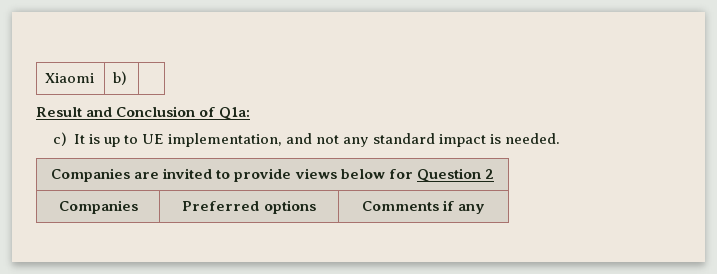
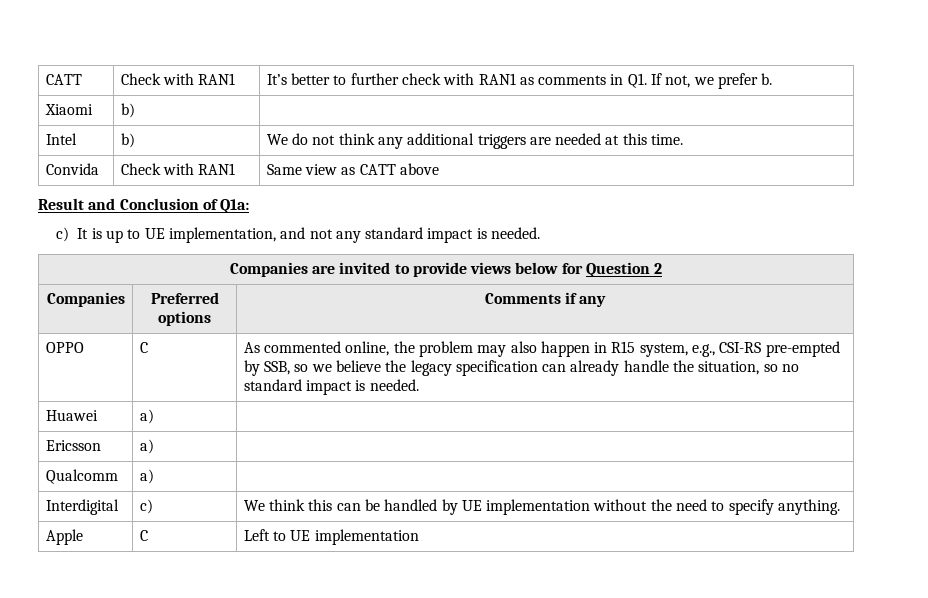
[45,73,95,83] [113,71,128,85] Xiaomi | b) | -> [45,74,82,85] [120,73,236,85] [266,73,773,89] [44,104,93,115] [120,103,135,118] [45,133,77,145] [120,133,135,148] [266,133,684,149] [45,163,99,175] [120,163,236,175] [266,163,439,175] CATT | Check with RAN1 | It’s better to further check with RAN1 as comments in Q1. If not, we prefer b. // Xiaomi | b) | // Intel | b) | We do not think any additional triggers are needed at this time. // Convida | Check with RAN1 | Same view as CATT above
(486, 209) none -> [45,342,84,353] [139,342,148,353] [243,341,840,357] [243,360,800,376] [243,379,419,395] [45,410,98,421] [139,409,154,424] [45,440,101,451] [139,439,154,454] [45,469,118,484] [139,469,154,484] [45,499,119,515] [139,499,153,514] [243,499,841,515] [45,529,83,545] [139,530,148,541] [243,529,419,545] // OPPO | C | As commented online, the problem may also happen in R15 system, e.g., CSI-RS pre-empted by SSB, so we believe the legacy specification can already handle the situation, so no standard impact is needed. // Huawei | a) | // Ericsson | a) | // Qualcomm | a) | // Interdigital | c) | We think this can be handled by UE implementation without the need to specify anything. // Apple | C | Left to UE implementation

